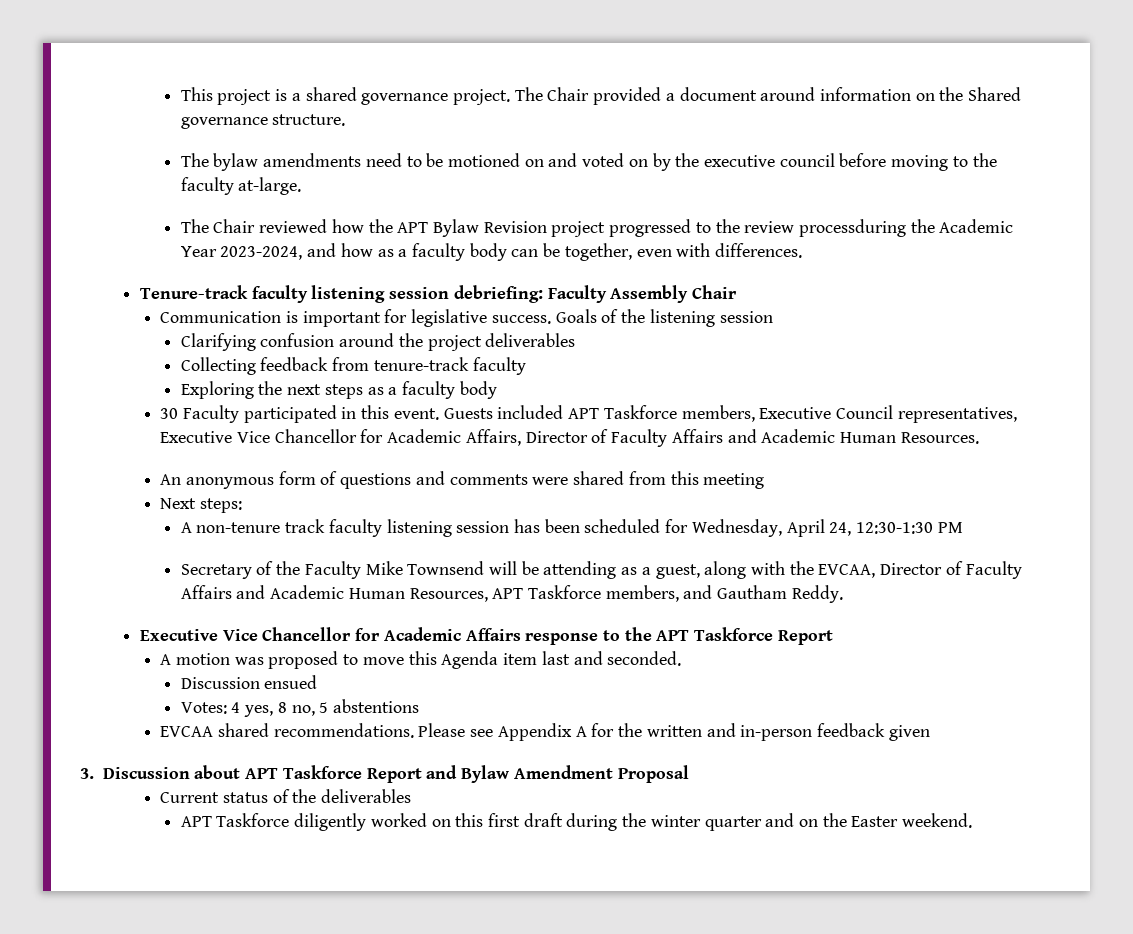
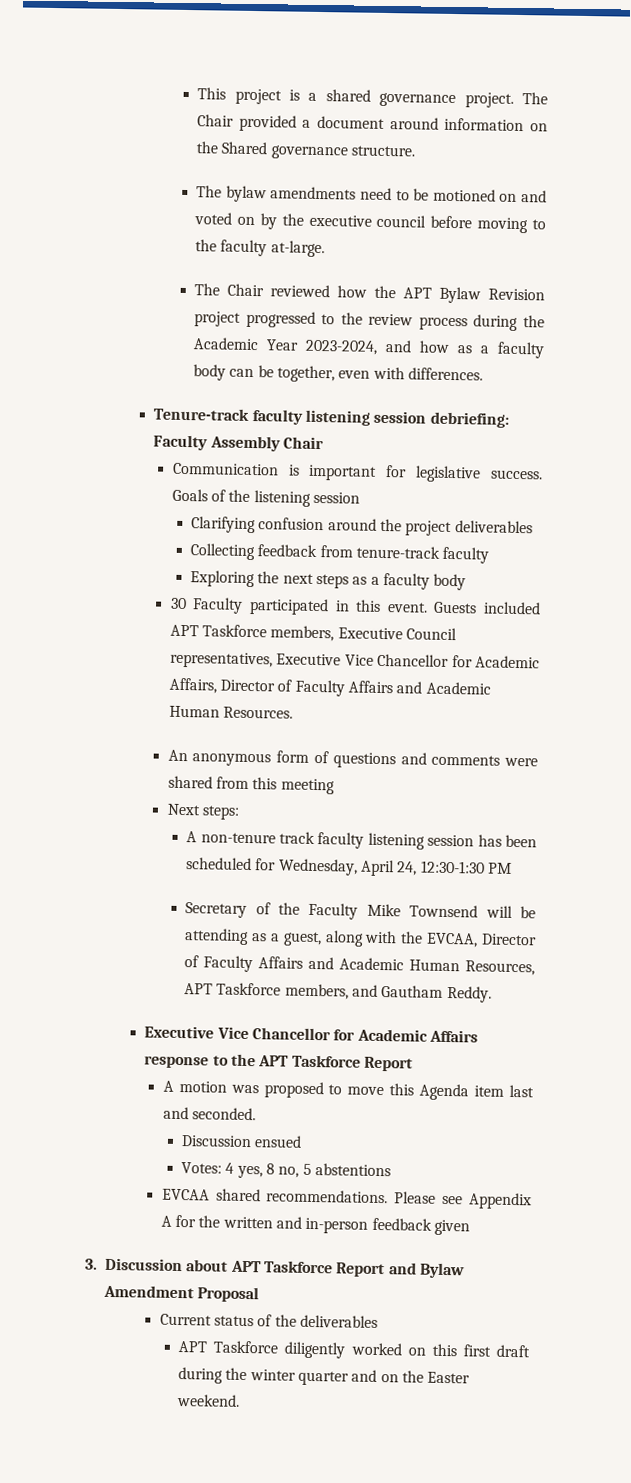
[799,219,907,237] processduring -> [418,314,519,331] process during

